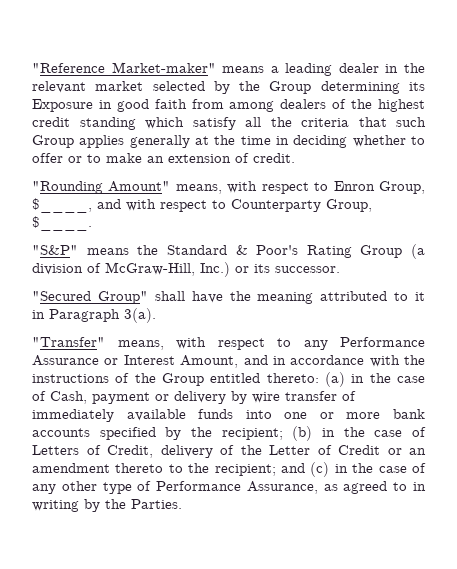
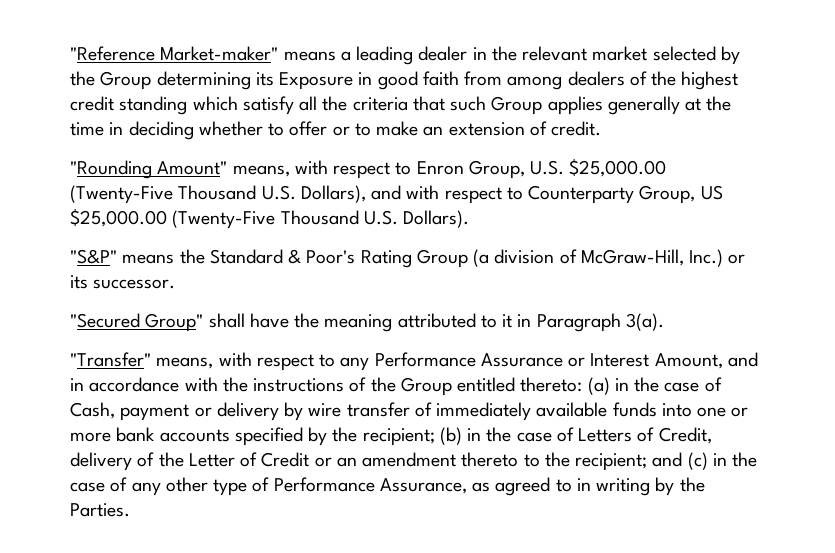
[32,198,92,213] $____, -> [530,159,667,177] [70,185,366,204] U.S. $25,000.00 (Twenty-Five Thousand U.S. Dollars),
[32,216,92,231] $____. -> [700,185,723,200] [70,209,470,229] US $25,000.00 (Twenty-Five Thousand U.S. Dollars).

